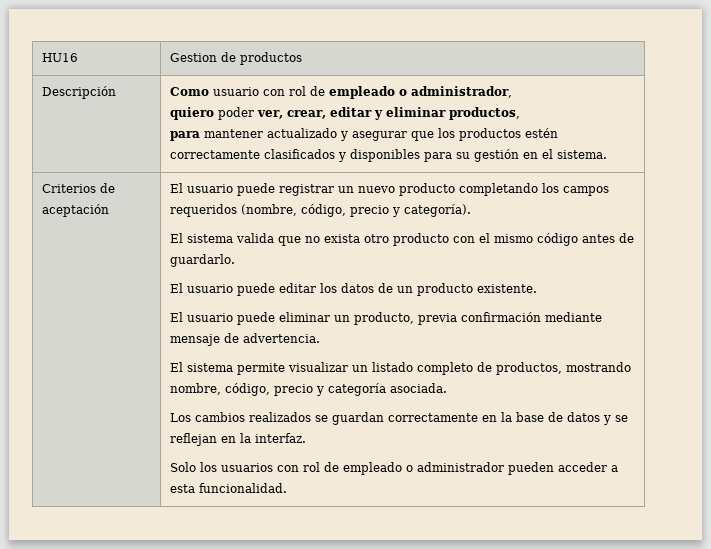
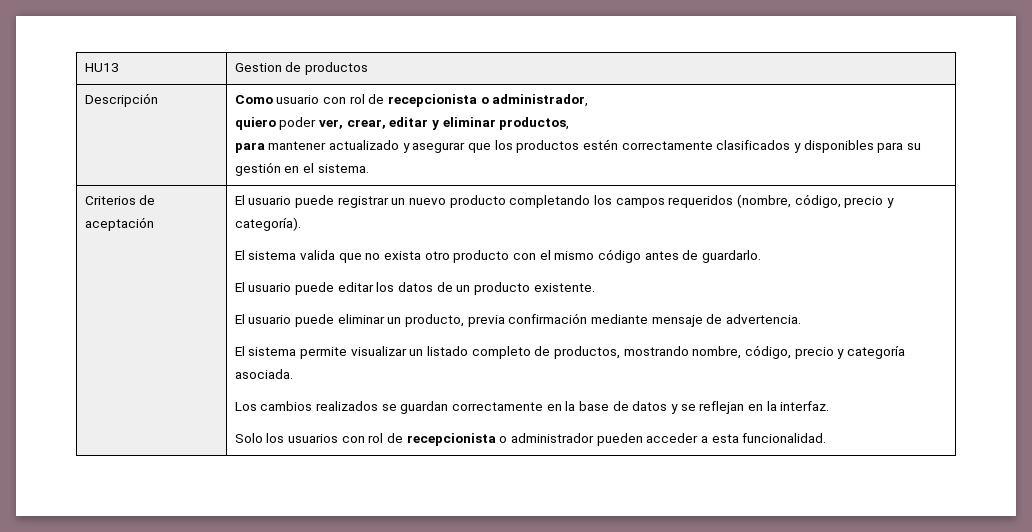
[41,53,78,62] HU16 -> [84,63,119,72] HU13
[328,86,395,99] empleado -> [388,94,478,107] recepcionista
[342,462,402,475] empleado -> [406,433,496,446] recepcionista

